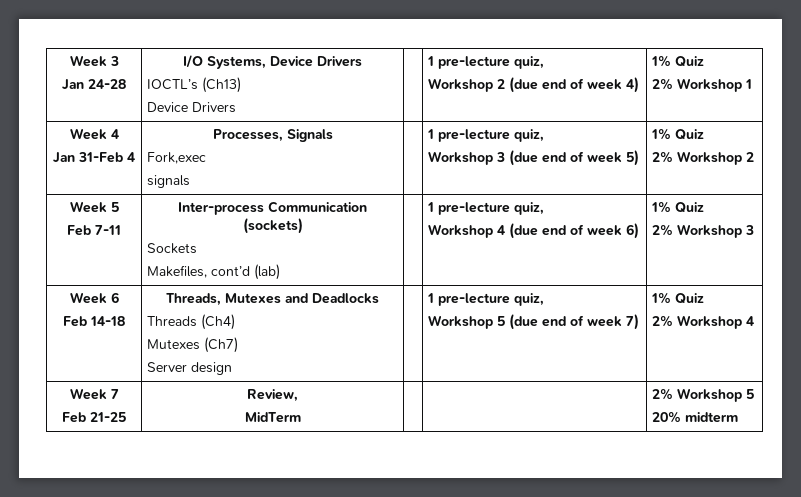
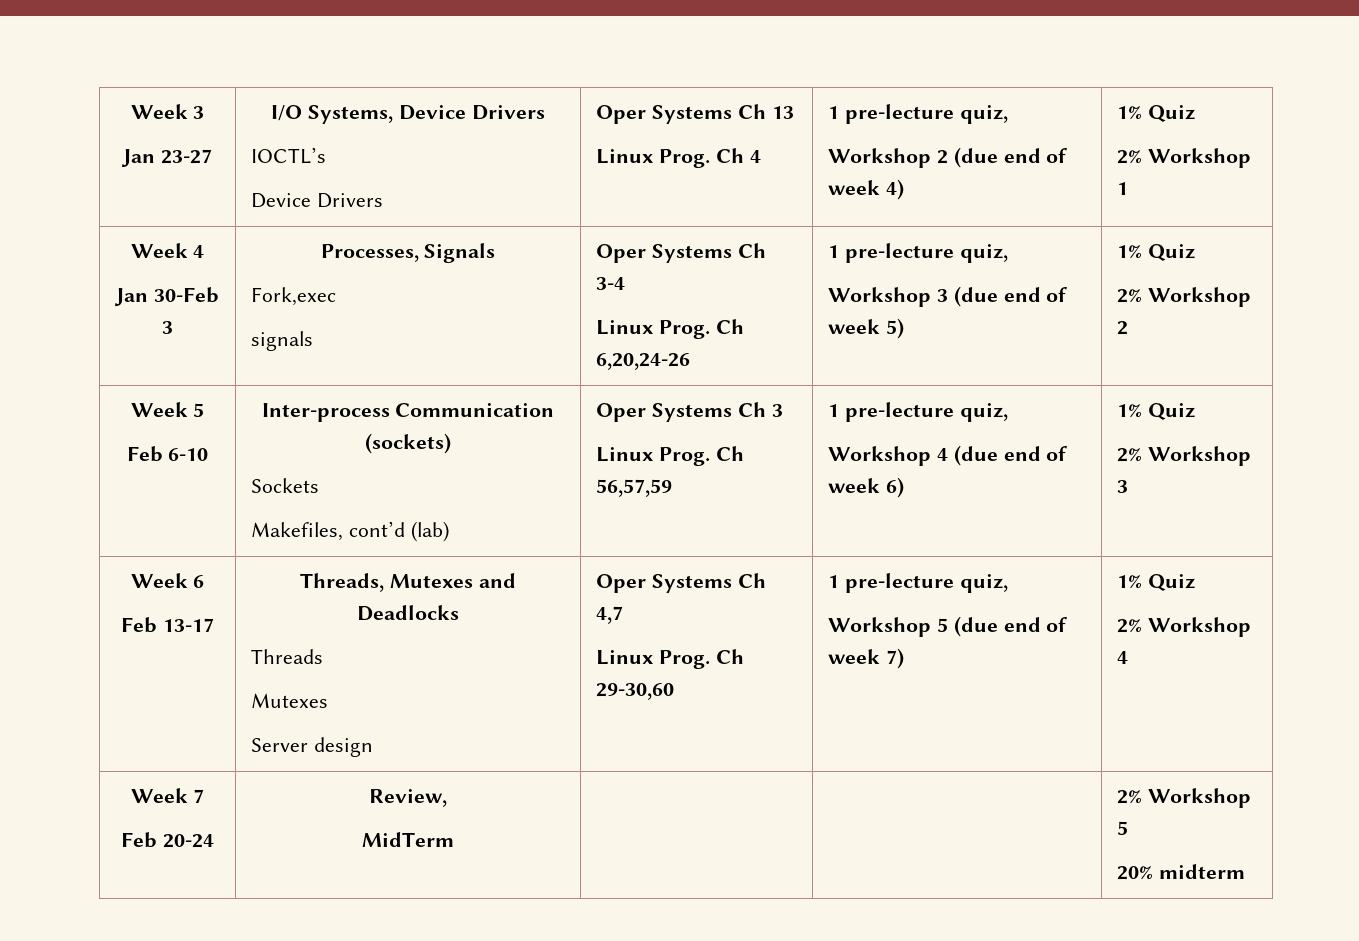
[88,79,126,89] 24-28 -> [160,149,212,164] 23-27
[202,77,242,93] (Ch13) -> (327, 155) none
(237, 107) none -> [596,104,794,124] [596,148,761,168] Oper Systems Ch 13 // Linux Prog. Ch 4
[78,152,135,163] 31-Feb 4 -> [153,287,219,303] [162,321,173,334] 30-Feb 3
(191, 181) none -> [596,243,766,263] [596,277,626,290] [596,319,744,339] [596,353,691,370] Oper Systems Ch 3-4 // Linux Prog. Ch 6,20,24-26
[95,225,121,235] 7-11 -> [168,448,209,461] 6-10
(281, 272) none -> [596,402,783,422] [596,446,744,466] [596,479,673,497] Oper Systems Ch 3 // Linux Prog. Ch 56,57,59
[90,316,125,326] 14-18 -> [162,618,214,632] 13-17
[201,314,236,330] [147,337,239,353] (Ch4) // Mutexes (Ch7) -> [251,693,329,708] // Mutexes
(233, 368) none -> [596,573,766,593] [596,606,624,624] [596,649,744,669] [596,683,675,700] Oper Systems Ch 4,7 // Linux Prog. Ch 29-30,60
[90,412,126,422] 21-25 -> [162,834,214,848] 20-24

